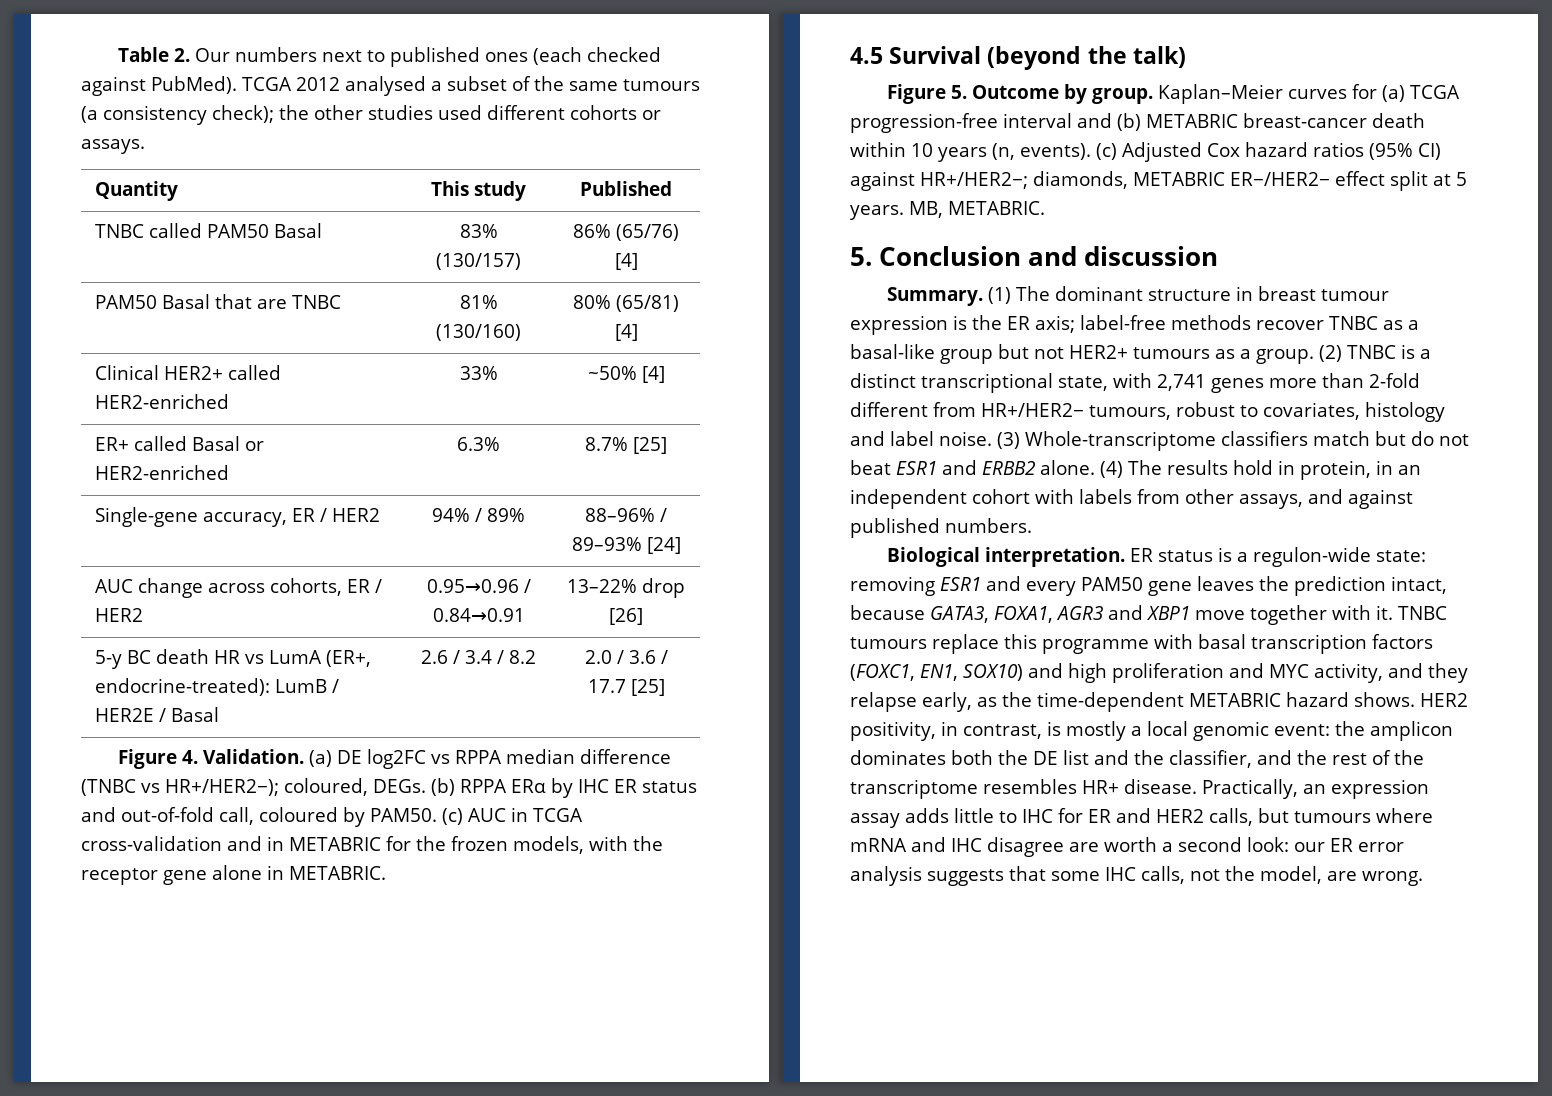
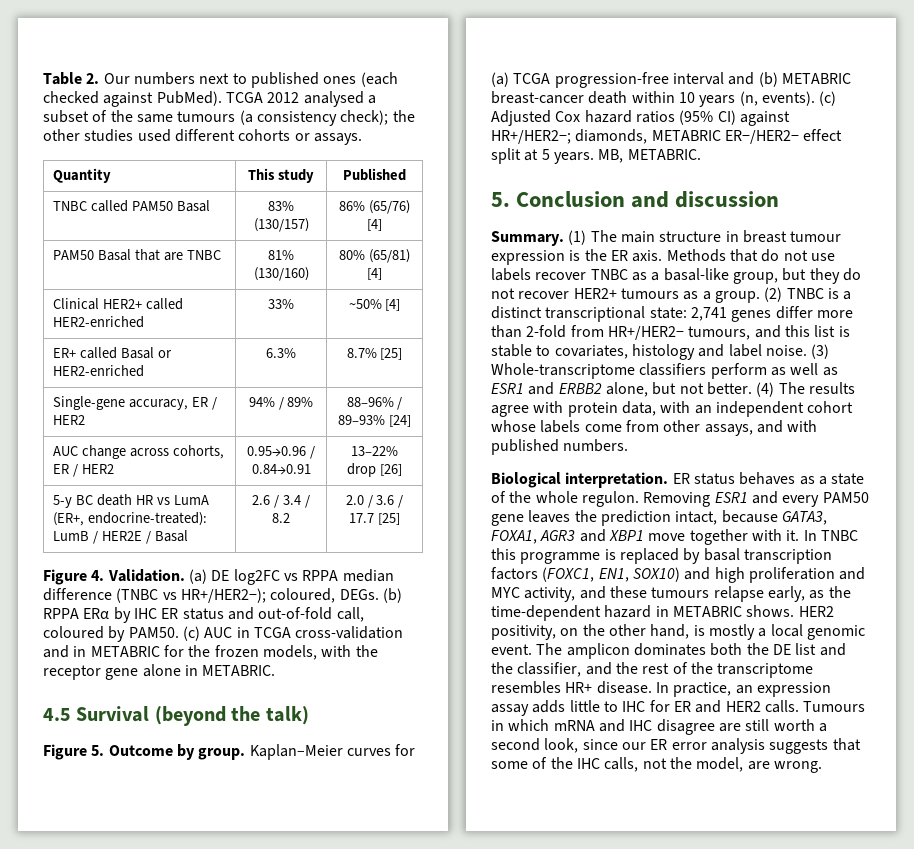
[1055,286,1144,301] dominant -> [620,231,655,243] main
[1035,315,1251,333] axis; label-free methods -> [632,249,835,262] [491,268,531,281] axis. Methods that do not use labels
[940,344,1064,364] group but not -> [732,268,861,284] [491,288,570,299] group, but they do not recover
[1058,373,1152,391] state, with -> [649,307,687,319] state:
(1264, 385) none -> [775,306,813,319] differ
[850,402,928,417] different -> (567, 331) none
[1176,402,1235,417] robust -> [754,325,850,338] [491,344,532,357] and this list is stable
[1313,431,1469,446] [850,460,1421,480] [850,489,1132,509] match but do not beat ESR1 and ERBB2 alone. (4) The results hold in protein, in an independent cohort with labels -> [710,363,838,379] [491,382,855,397] [491,401,854,417] [491,420,622,433] perform as well as ESR1 and ERBB2 alone, but not better. (4) The results agree with protein data, with an independent cohort whose labels come
[1348,489,1413,509] against -> [787,420,818,432] with
[1218,547,1427,567] [850,576,935,596] is a regulon-wide state: removing -> [739,472,865,485] [491,491,711,507] behaves as a state of the whole regulon. Removing
[1397,606,1447,620] [850,634,1193,654] TNBC tumours replace this programme with -> [803,530,858,541] [491,548,701,564] In TNBC this programme is replaced by
[1427,663,1468,683] they -> [609,586,710,598] these tumours
[1188,692,1468,707] [850,721,1042,741] METABRIC hazard shows. HER2 positivity, in contrast, -> [604,605,834,618] [491,624,690,640] hazard in METABRIC shows. HER2 positivity, on the other hand,
[1273,721,1365,736] event: the -> [491,643,563,655] event. The
[1202,779,1298,799] Practically, -> [655,682,732,697] In practice,
[1209,808,1433,826] calls, but tumours where -> [764,700,866,713] [491,719,550,731] calls. Tumours in which
(1099, 847) none -> [745,719,770,731] still
[1247,837,1289,852] look: -> [544,738,618,753] look, since
(1100, 876) none -> [532,757,573,769] of the

